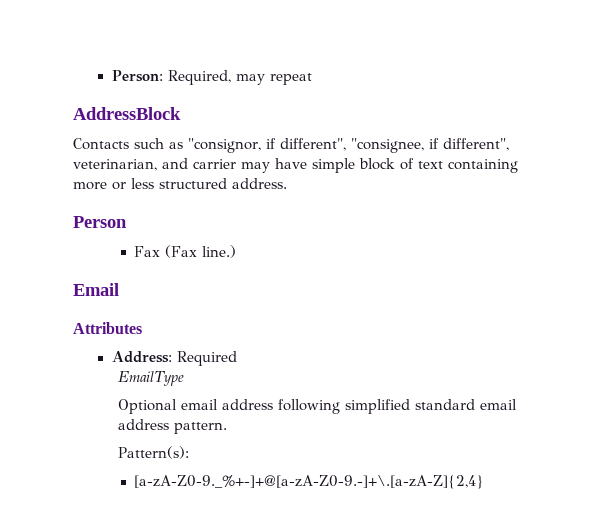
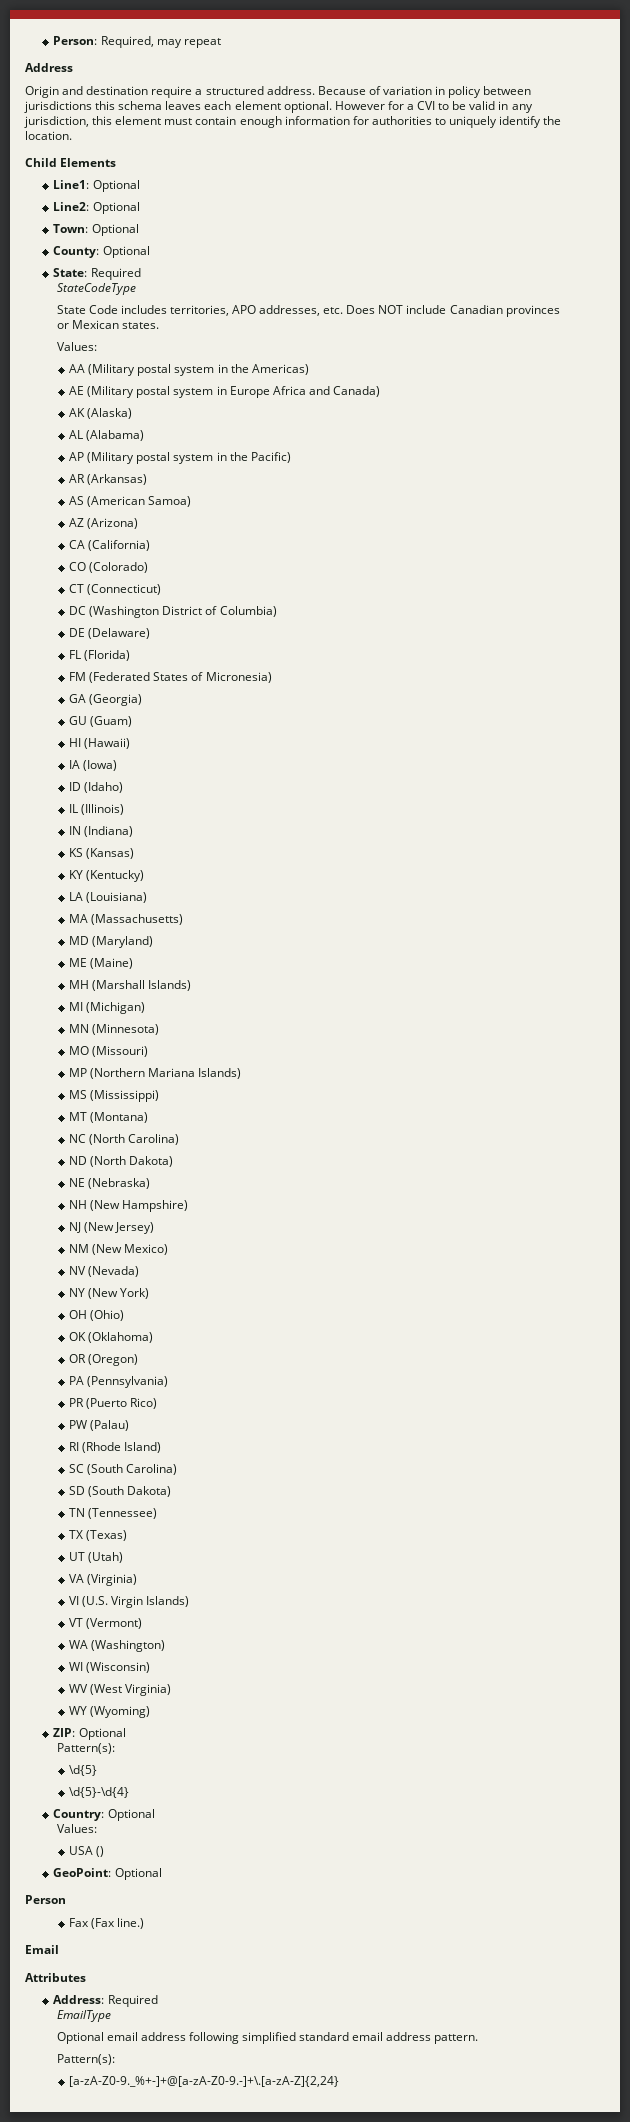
[73,107,181,120] [73,138,509,153] [73,158,518,173] [73,178,287,190] AddressBlock // Contacts such as "consignor, if different", "consignee, if different", veterinarian, and carrier may have simple block of text containing more or less structured address. -> [25,63,73,72] [25,86,532,98] [24,101,533,113] [24,116,562,128] [25,131,72,140] [25,158,117,167] [53,180,140,192] [53,202,140,214] [53,224,139,236] [53,246,150,258] [53,268,141,280] [56,283,136,295] [56,305,560,317] [56,320,159,329] [56,342,97,351] [69,364,309,376] [69,386,380,398] [69,408,133,419] [69,430,145,441] [69,452,291,464] [69,474,148,485] [69,496,192,507] [69,518,139,529] [69,540,151,551] [69,562,149,573] [69,584,162,595] [69,606,277,618] [69,628,151,639] [69,650,131,661] [69,672,272,683] [69,694,143,706] [69,716,133,727] [69,738,131,749] [69,760,118,771] [69,782,124,793] [69,804,125,815] [69,826,134,837] [69,848,135,859] [69,870,145,882] [69,892,148,903] [69,914,184,925] [69,936,154,948] [69,958,134,969] [69,980,192,991] [69,1002,146,1014] [69,1024,160,1035] [69,1046,149,1057] [69,1068,242,1079] [69,1090,160,1102] [69,1112,149,1123] [69,1134,180,1145] [69,1156,174,1167] [69,1178,151,1189] [69,1200,189,1212] [69,1222,155,1234] [69,1244,169,1255] [69,1266,140,1277] [69,1288,150,1299] [69,1310,125,1321] [69,1332,154,1343] [69,1354,139,1366] [69,1376,169,1388] [69,1398,158,1409] [69,1420,130,1431] [69,1442,162,1453] [69,1464,178,1475] [69,1486,172,1497] [69,1508,158,1519] [69,1530,128,1541] [69,1552,124,1563] [69,1574,138,1586] [69,1596,190,1608] [69,1618,143,1629] [69,1640,166,1652] [69,1662,151,1673] [69,1684,172,1696] [69,1706,151,1718] [53,1728,126,1740] [56,1743,115,1754] [69,1765,98,1776] [69,1787,130,1798] [53,1809,155,1821] [56,1824,97,1833] [69,1846,105,1857] [53,1868,162,1880] Address // Origin and destination require a structured address. Because of variation in policy between jurisdictions this schema leaves each element optional. However for a CVI to be valid in any jurisdiction, this element must contain enough information for authorities to uniquely identify the location. // Child Elements // Line1: Optional // Line2: Optional // Town: Optional // County: Optional // State: Required // StateCodeType // State Code includes territories, APO addresses, etc. Does NOT include Canadian provinces or Mexican states. // Values: // AA (Military postal system in the Americas) // AE (Military postal system in Europe Africa and Canada) // AK (Alaska) // AL (Alabama) // AP (Military postal system in the Pacific) // AR (Arkansas) // AS (American Samoa) // AZ (Arizona) // CA (California) // CO (Colorado) // CT (Connecticut) // DC (Washington District of Columbia) // DE (Delaware) // FL (Florida) // FM (Federated States of Micronesia) // GA (Georgia) // GU (Guam) // HI (Hawaii) // IA (Iowa) // ID (Idaho) // IL (Illinois) // IN (Indiana) // KS (Kansas) // KY (Kentucky) // LA (Louisiana) // MA (Massachusetts) // MD (Maryland) // ME (Maine) // MH (Marshall Islands) // MI (Michigan) // MN (Minnesota) // MO (Missouri) // MP (Northern Mariana Islands) // MS (Mississippi) // MT (Montana) // NC (North Carolina) // ND (North Dakota) // NE (Nebraska) // NH (New Hampshire) // NJ (New Jersey) // NM (New Mexico) // NV (Nevada) // NY (New York) // OH (Ohio) // OK (Oklahoma) // OR (Oregon) // PA (Pennsylvania) // PR (Puerto Rico) // PW (Palau) // RI (Rhode Island) // SC (South Carolina) // SD (South Dakota) // TN (Tennessee) // TX (Texas) // UT (Utah) // VA (Virginia) // VI (U.S. Virgin Islands) // VT (Vermont) // WA (Washington) // WI (Wisconsin) // WV (West Virginia) // WY (Wyoming) // ZIP: Optional // Pattern(s): // \d{5} // \d{5}-\d{4} // Country: Optional // Values: // USA () // GeoPoint: Optional
[134,475,485,489] [a-zA-Z0-9._%+-]+@[a-zA-Z0-9.-]+\.[a-zA-Z]{2,4} -> [69,2076,340,2087] [a-zA-Z0-9._%+-]+@[a-zA-Z0-9.-]+\.[a-zA-Z]{2,24}

